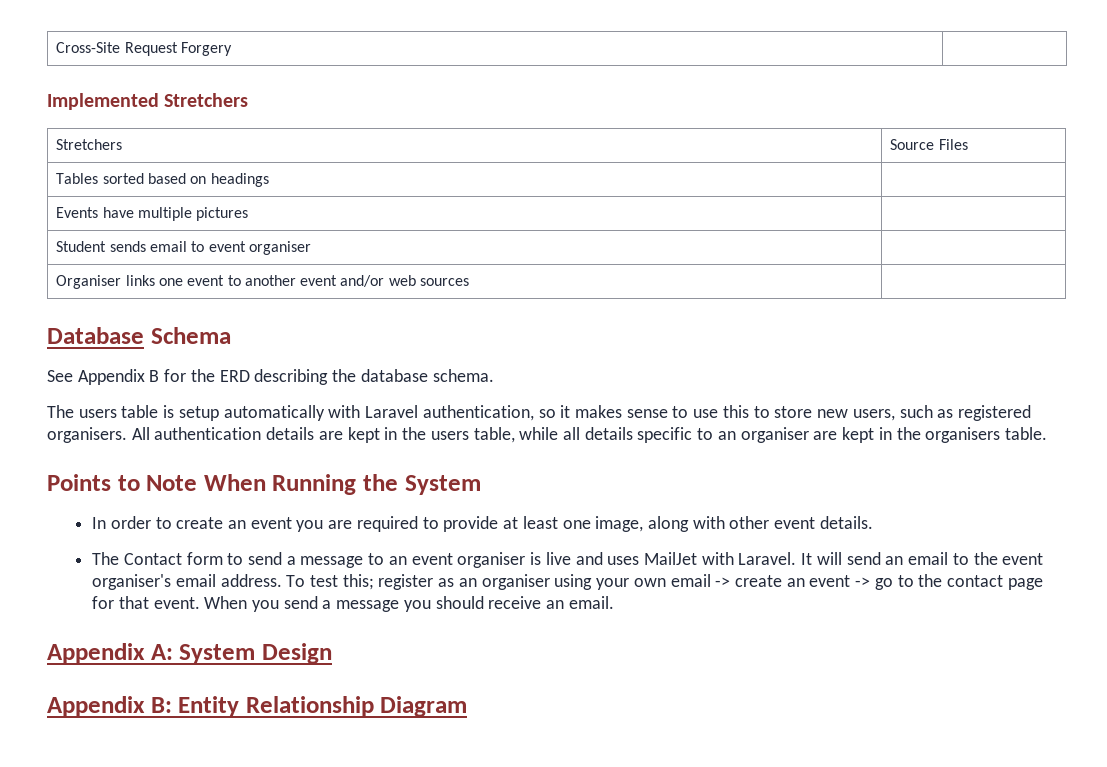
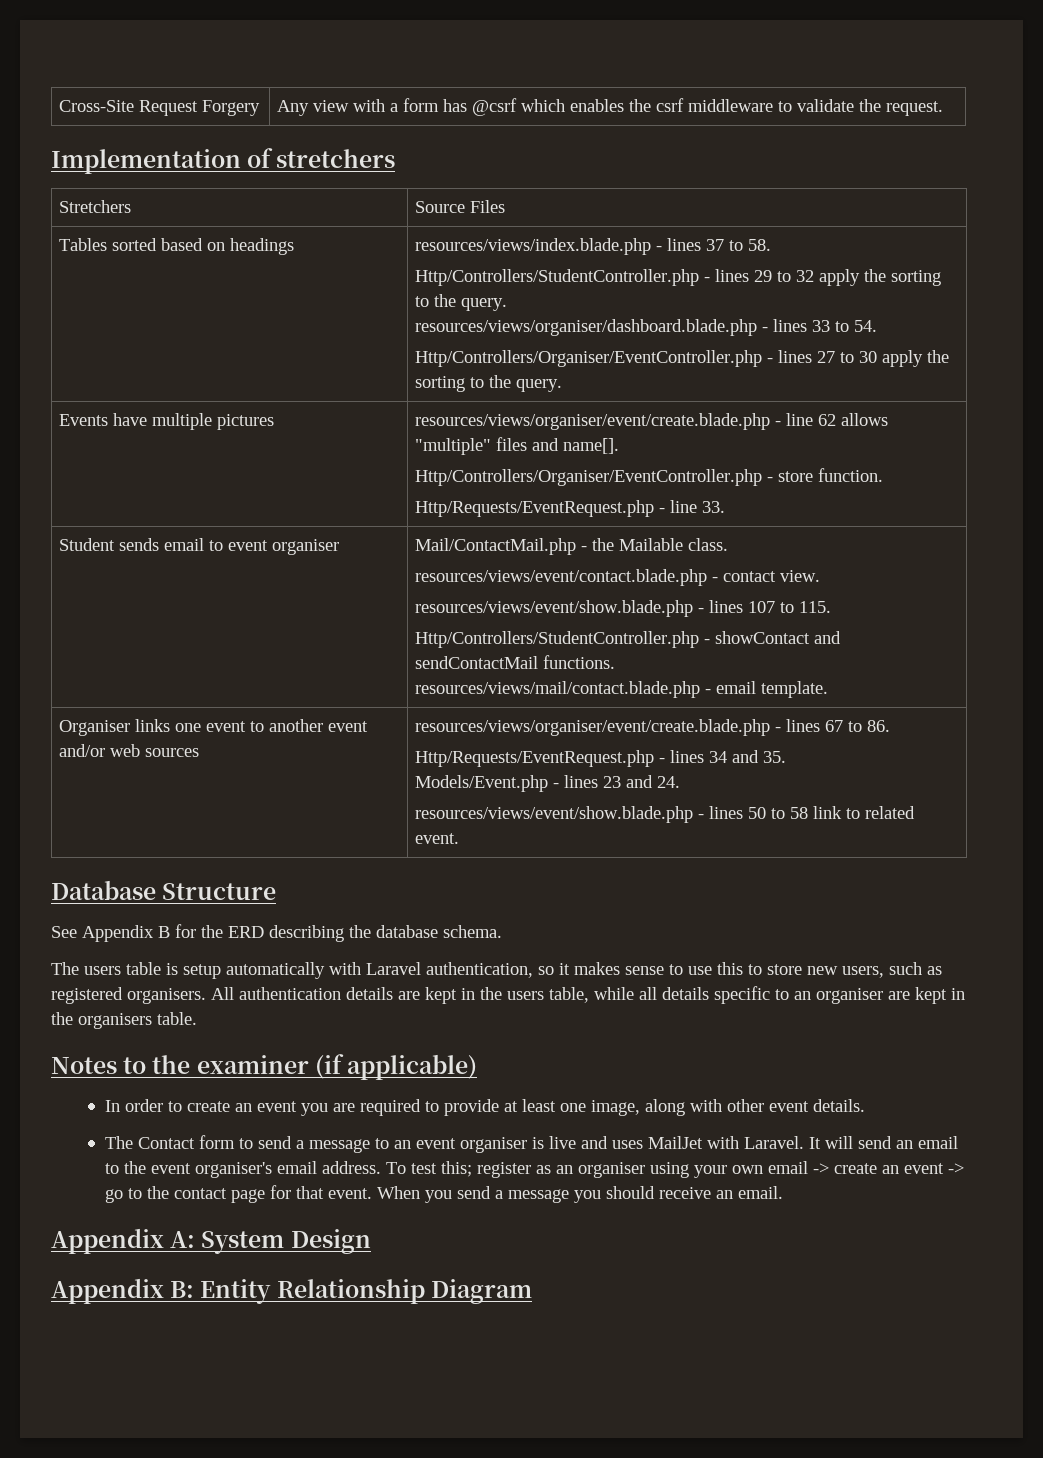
[47,93,249,110] // Implemented Stretchers -> [277,98,944,116] [51,148,396,174] Any view with a form has @csrf which enables the csrf middleware to validate the request. // Implementation of stretchers
[56,207,249,221] // Events have multiple pictures | -> [415,238,772,255] [415,269,942,286] [415,294,508,311] [415,319,878,336] [415,350,950,367] [415,375,563,392] [59,413,275,430] [415,413,889,430] [415,437,620,455] [415,468,884,486] [415,500,726,517] resources/views/index.blade.php - lines 37 to 58. // Http/Controllers/StudentController.php - lines 29 to 32 apply the sorting to the query. // resources/views/organiser/dashboard.blade.php - lines 33 to 54. // Http/Controllers/Organiser/EventController.php - lines 27 to 30 apply the sorting to the query. // Events have multiple pictures | resources/views/organiser/event/create.blade.php - line 62 allows "multiple" files and name[]. // Http/Controllers/Organiser/EventController.php - store function. // Http/Requests/EventRequest.php - line 33.
(311, 248) none -> [415,538,729,555] [415,569,821,586] [415,600,832,617] [415,631,842,648] [415,655,616,669] [415,681,829,698] Mail/ContactMail.php - the Mailable class. // resources/views/event/contact.blade.php - contact view. // resources/views/event/show.blade.php - lines 107 to 115. // Http/Controllers/StudentController.php - showContact and sendContactMail functions. // resources/views/mail/contact.blade.php - email template.
(470, 282) none -> [415,719,891,736] [415,750,787,767] [415,775,681,792] [415,806,916,823] [415,833,460,844] resources/views/organiser/event/create.blade.php - lines 67 to 86. // Http/Requests/EventRequest.php - lines 34 and 35. // Models/Event.php - lines 23 and 24. // resources/views/event/show.blade.php - lines 50 to 58 link to related event.
[150,327,231,344] Schema -> [162,883,277,900] Structure
[47,474,481,495] Points to Note When Running the System -> [51,1054,478,1080] Notes to the examiner (if applicable)

